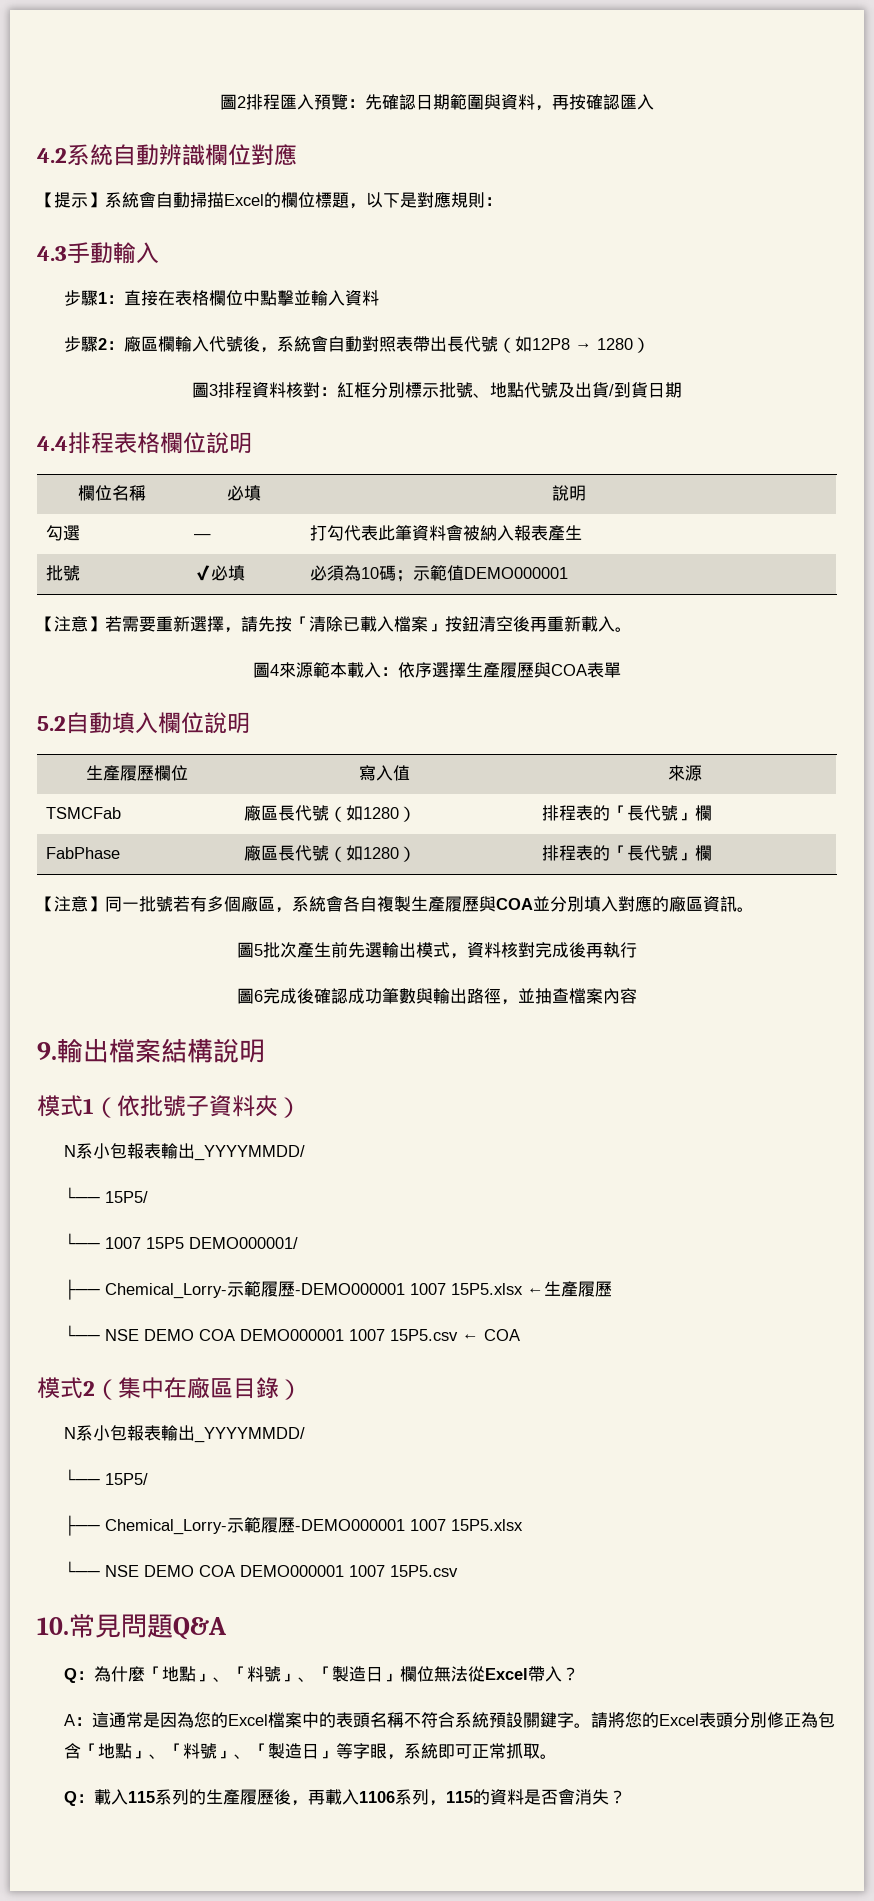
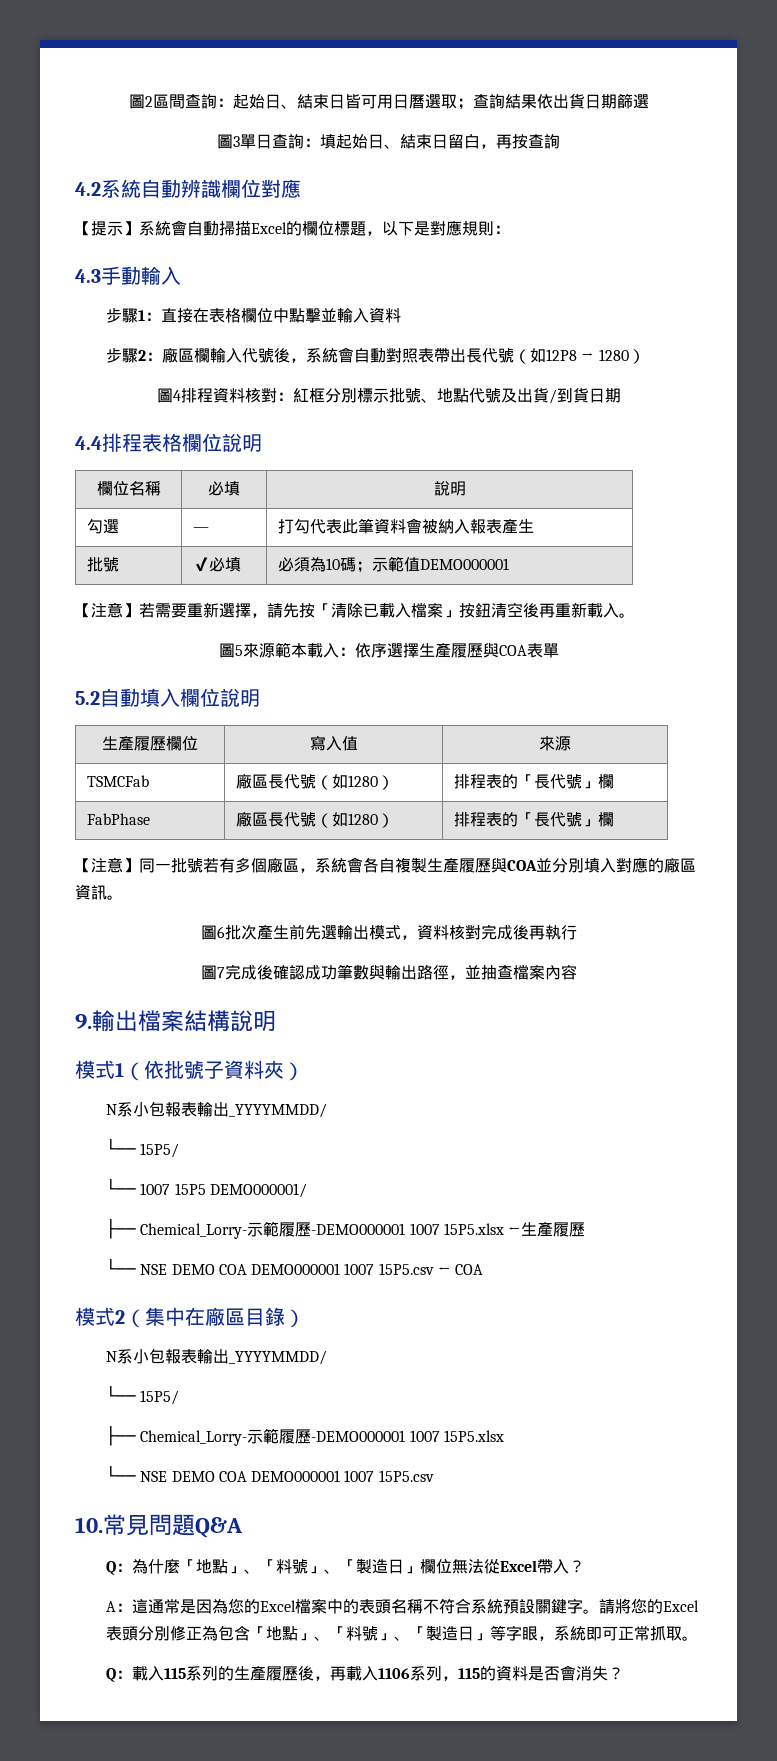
[246,94,654,111] 排程匯入預覽：先確認日期範圍與資料，再按確認匯入 -> [152,93,649,110] [217,133,560,149] 區間查詢：起始日、結束日皆可用日曆選取；查詢結果依出貨日期篩選 // 圖3單日查詢：填起始日、結束日留白，再按查詢
[209,384,218,396] 3 -> [172,390,181,401] 4
[270,664,279,676] 4 -> [234,645,243,656] 5
[254,944,263,956] 5 -> [216,926,225,938] 6
[254,990,263,1002] 6 -> [216,967,225,978] 7

